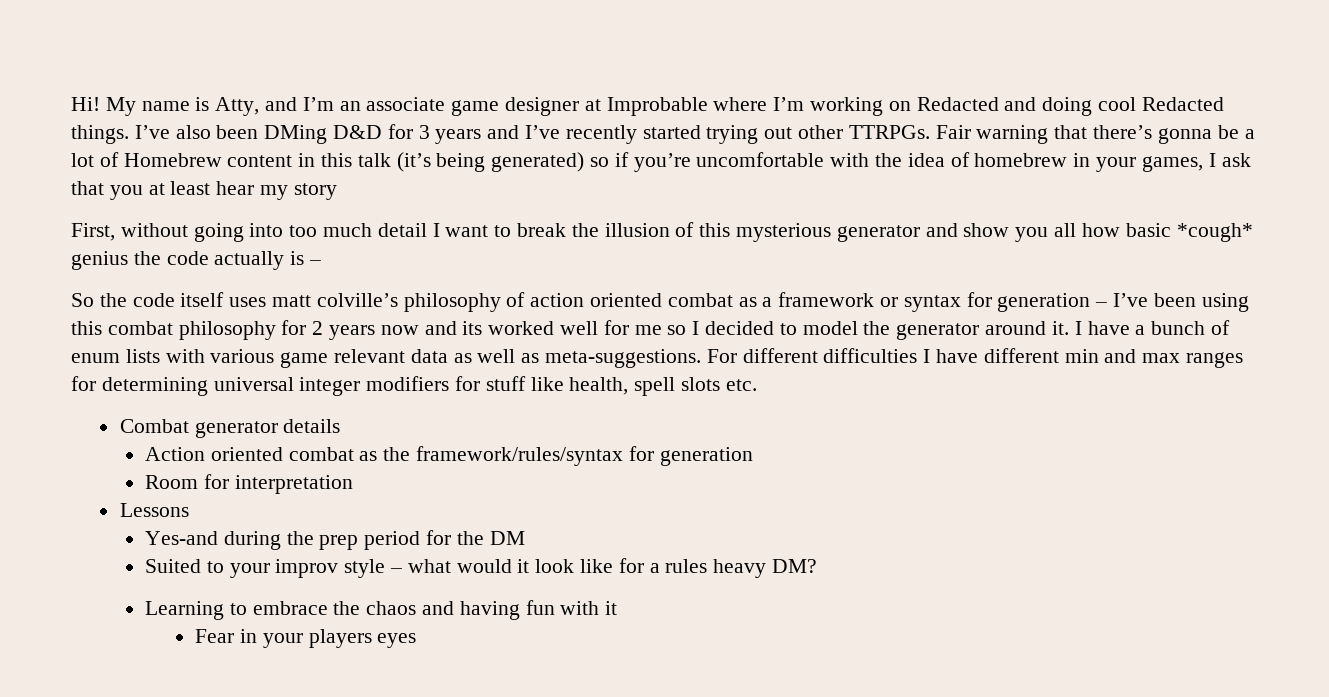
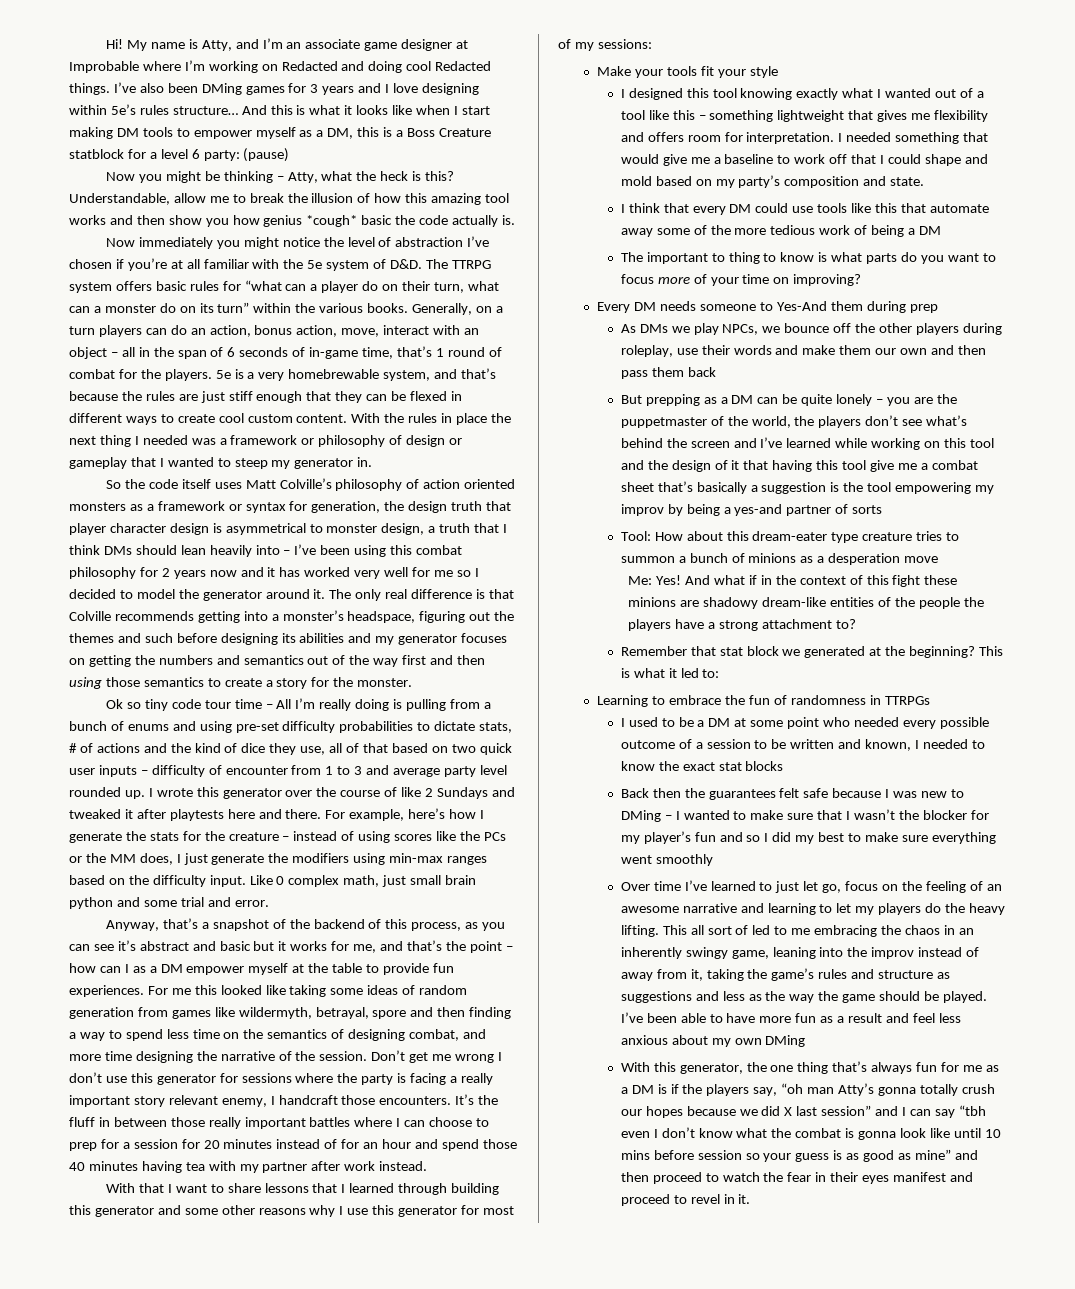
[333,125,383,139] D&D -> [245,86,285,95] games
[525,125,1255,144] [71,152,1251,172] [71,181,337,200] [71,223,489,242] I’ve recently started trying out other TTRPGs. Fair warning that there’s gonna be a lot of Homebrew content in this talk (it’s being generated) so if you’re uncomfortable with the idea of homebrew in your games, I ask that you at least hear my story // First, without going into too much detail I want -> [385,83,479,95] [69,104,490,115] [69,127,491,139] [69,148,290,162] [106,171,455,183] [69,193,229,205] I love designing within 5e’s rules structure… And this is what it looks like when I start making DM tools to empower myself as a DM, this is a Boss Creature statblock for a level 6 party: (pause) // Now you might be thinking – Atty, what the heck is this? Understandable, allow me
[699,223,1253,242] [71,251,322,270] this mysterious generator and show you all how basic *cough* genius the code actually is – -> [374,193,510,205] [69,215,515,227] [106,236,490,249] [69,258,491,271] [69,280,499,293] [69,302,503,315] [69,325,480,337] [69,346,502,359] [69,368,497,381] [69,391,462,403] [69,413,511,425] [69,435,463,447] [69,457,373,469] how this amazing tool works and then show you how genius *cough* basic the code actually is. // Now immediately you might notice the level of abstraction I’ve chosen if you’re at all familiar with the 5e system of D&D. The TTRPG system offers basic rules for “what can a player do on their turn, what can a monster do on its turn” within the various books. Generally, on a turn players can do an action, bonus action, move, interact with an object – all in the span of 6 seconds of in-game time, that’s 1 round of combat for the players. 5e is a very homebrewable system, and that’s because the rules are just stiff enough that they can be flexed in different ways to create cool custom content. With the rules in place the next thing I needed was a framework or philosophy of design or gameplay that I wanted to steep my generator in.
[272,293,398,307] matt colville’s -> [245,478,332,489] Matt Colville’s
[667,293,733,307] combat -> [69,502,126,511] monsters
[997,293,1091,312] generation -> [311,501,512,513] [69,523,508,535] [69,545,280,557] generation, the design truth that player character design is asymmetrical to monster design, a truth that I think DMs should lean heavily into
[462,321,555,335] its worked -> [267,567,381,579] it has worked very
[1074,320,1230,335] [71,348,1244,368] [71,376,757,396] [119,419,341,438] [144,446,753,466] [144,474,353,494] [119,503,189,517] [144,530,525,550] [144,558,817,578] [144,600,618,620] [195,629,417,648] I have a bunch of enum lists with various game relevant data as well as meta-suggestions. For different difficulties I have different min and max ranges for determining universal integer modifiers for stuff like health, spell slots etc. // Combat generator details // Action oriented combat as the framework/rules/syntax for generation // Room for interpretation // Lessons // Yes-and during the prep period for the DM // Suited to your improv style – what would it look like for a rules heavy DM? // Learning to embrace the chaos and having fun with it // Fear in your players eyes -> [329,589,514,601] [69,610,515,623] [69,633,508,645] [69,655,485,667] [69,677,413,689] [106,698,491,711] [69,721,513,733] [69,743,512,755] [69,765,507,777] [69,787,515,799] [69,808,485,821] [69,831,506,843] [69,853,488,865] [69,875,477,887] [69,897,269,909] [106,918,506,931] [69,940,513,953] [69,963,454,975] [69,985,468,997] [69,1007,512,1019] [69,1029,486,1041] [69,1050,502,1063] [69,1072,493,1085] [69,1094,499,1107] [69,1117,490,1129] [69,1139,517,1151] [69,1161,428,1173] [106,1183,500,1195] [69,1205,514,1217] [558,39,652,51] [597,66,778,78] [620,88,984,100] [620,110,989,122] [620,132,989,144] [620,154,988,166] [620,175,925,188] [620,203,989,215] [620,225,941,237] [620,252,996,264] [620,274,862,286] [597,301,938,313] [620,323,1002,335] [620,345,986,357] [620,367,716,379] [620,394,957,406] [620,415,968,428] [620,437,994,450] [620,460,978,472] [620,481,995,494] [620,504,883,516] [620,531,960,543] [620,553,939,565] [628,575,958,587] [628,597,984,609] [628,619,856,631] [620,646,1004,658] [620,668,720,678] [597,695,930,707] [620,717,989,729] [620,739,985,751] [620,761,784,771] [620,788,964,800] [620,809,989,822] [620,831,996,844] [620,854,713,866] [620,880,1002,893] [620,903,1005,915] [620,925,974,937] [620,947,980,959] [620,968,951,981] [620,991,987,1003] [620,1012,961,1023] [620,1035,806,1047] [620,1061,999,1074] [620,1083,995,1096] [620,1105,986,1118] [620,1127,1001,1140] [620,1149,978,1162] [620,1172,973,1184] [620,1194,751,1206] The only real difference is that Colville recommends getting into a monster’s headspace, figuring out the themes and such before designing its abilities and my generator focuses on getting the numbers and semantics out of the way first and then using those semantics to create a story for the monster. // Ok so tiny code tour time – All I’m really doing is pulling from a bunch of enums and using pre-set difficulty probabilities to dictate stats, # of actions and the kind of dice they use, all of that based on two quick user inputs – difficulty of encounter from 1 to 3 and average party level rounded up. I wrote this generator over the course of like 2 Sundays and tweaked it after playtests here and there. For example, here’s how I generate the stats for the creature – instead of using scores like the PCs or the MM does, I just generate the modifiers using min-max ranges based on the difficulty input. Like 0 complex math, just small brain python and some trial and error. // Anyway, that’s a snapshot of the backend of this process, as you can see it’s abstract and basic but it works for me, and that’s the point – how can I as a DM empower myself at the table to provide fun experiences. For me this looked like taking some ideas of random generation from games like wildermyth, betrayal, spore and then finding a way to spend less time on the semantics of designing combat, and more time designing the narrative of the session. Don’t get me wrong I don’t use this generator for sessions where the party is facing a really important story relevant enemy, I handcraft those encounters. It’s the fluff in between those really important battles where I can choose to prep for a session for 20 minutes instead of for an hour and spend those 40 minutes having tea with my partner after work instead. // With that I want to share lessons that I learned through building this generator and some other reasons why I use this generator for most of my sessions: // Make your tools fit your style // I designed this tool knowing exactly what I wanted out of a tool like this – something lightweight that gives me flexibility and offers room for interpretation. I needed something that would give me a baseline to work off that I could shape and mold based on my party’s composition and state. // I think that every DM could use tools like this that automate away some of the more tedious work of being a DM // The important to thing to know is what parts do you want to focus more of your time on improving? // Every DM needs someone to Yes-And them during prep // As DMs we play NPCs, we bounce off the other players during roleplay, use their words and make them our own and then pass them back // But prepping as a DM can be quite lonely – you are the puppetmaster of the world, the players don’t see what’s behind the screen and I’ve learned while working on this tool and the design of it that having this tool give me a combat sheet that’s basically a suggestion is the tool empowering my improv by being a yes-and partner of sorts // Tool: How about this dream-eater type creature tries to summon a bunch of minions as a desperation move // Me: Yes! And what if in the context of this fight these minions are shadowy dream-like entities of the people the players have a strong attachment to? // Remember that stat block we generated at the beginning? This is what it led to: // Learning to embrace the fun of randomness in TTRPGs // I used to be a DM at some point who needed every possible outcome of a session to be written and known, I needed to know the exact stat blocks // Back then the guarantees felt safe because I was new to DMing – I wanted to make sure that I wasn’t the blocker for my player’s fun and so I did my best to make sure everything went smoothly // Over time I’ve learned to just let go, focus on the feeling of an awesome narrative and learning to let my players do the heavy lifting. This all sort of led to me embracing the chaos in an inherently swingy game, leaning into the improv instead of away from it, taking the game’s rules and structure as suggestions and less as the way the game should be played. I’ve been able to have more fun as a result and feel less anxious about my own DMing // With this generator, the one thing that’s always fun for me as a DM is if the players say, “oh man Atty’s gonna totally crush our hopes because we did X last session” and I can say “tbh even I don’t know what the combat is gonna look like until 10 mins before session so your guess is as good as mine” and then proceed to watch the fear in their eyes manifest and proceed to revel in it.

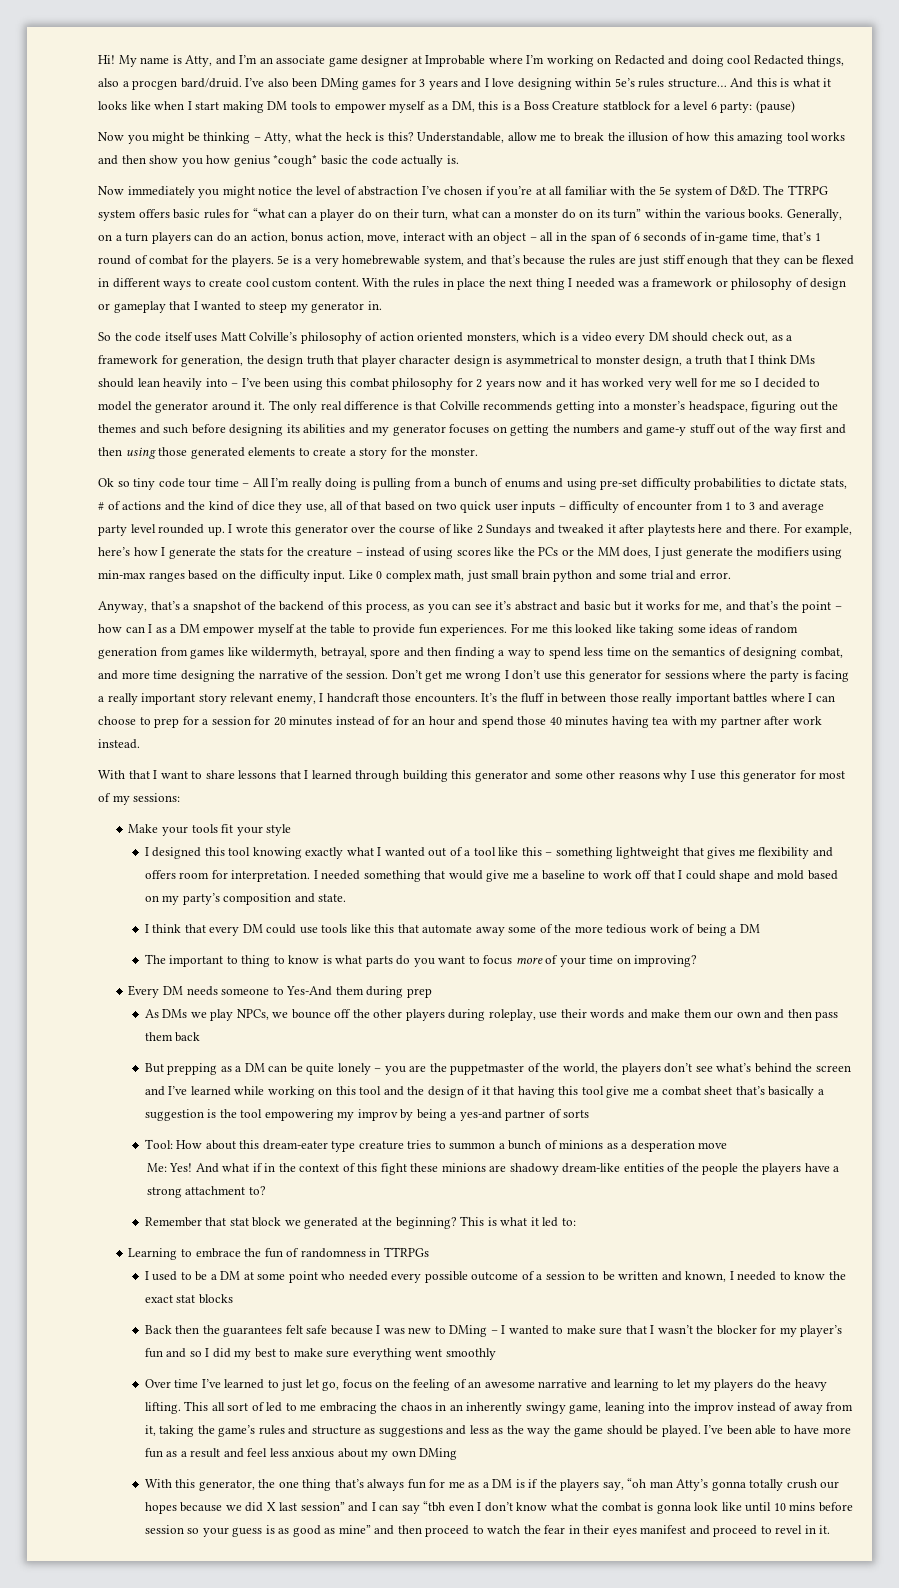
[69,83,110,95] things. -> [807,55,845,67] [98,78,242,90] things, also a procgen bard/druid.
[69,502,126,511] monsters -> [466,332,769,344] monsters, which is a video every DM should check out,
[228,502,286,513] or syntax -> (158, 359) none
[243,655,304,665] semantics -> [646,424,716,436] game-y stuff
[143,677,204,687] semantics -> [190,447,296,459] generated elements

